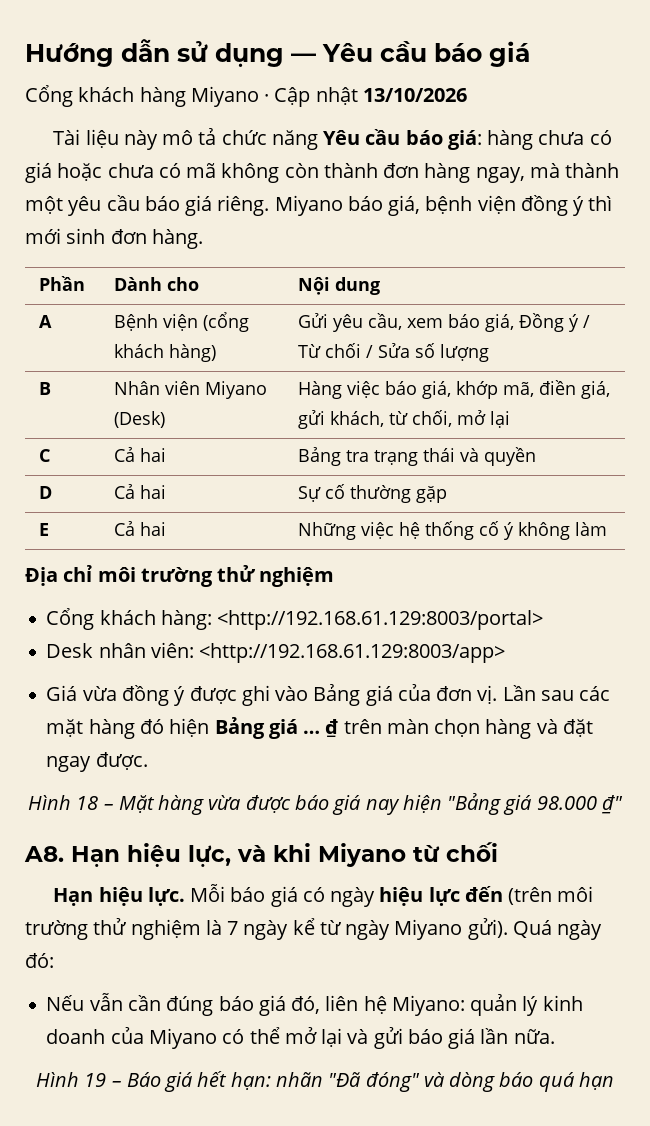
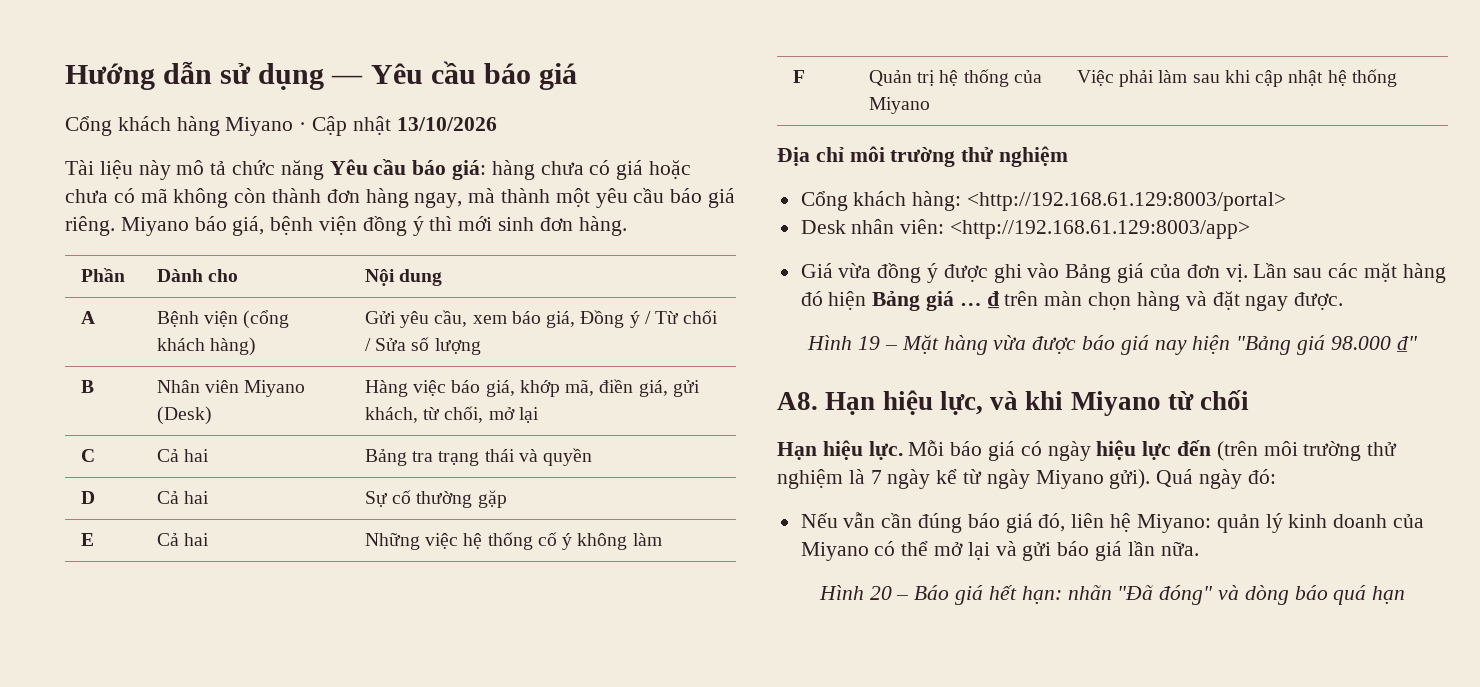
(608, 529) none -> [792,70,805,83] [868,69,1042,87] [868,97,930,114] [1076,69,1397,87] // F | Quản trị hệ thống của Miyano | Việc phải làm sau khi cập nhật hệ thống
[76,796,99,810] 18 -> [858,336,881,350] 19
[84,1073,107,1087] 19 -> [869,586,892,600] 20

